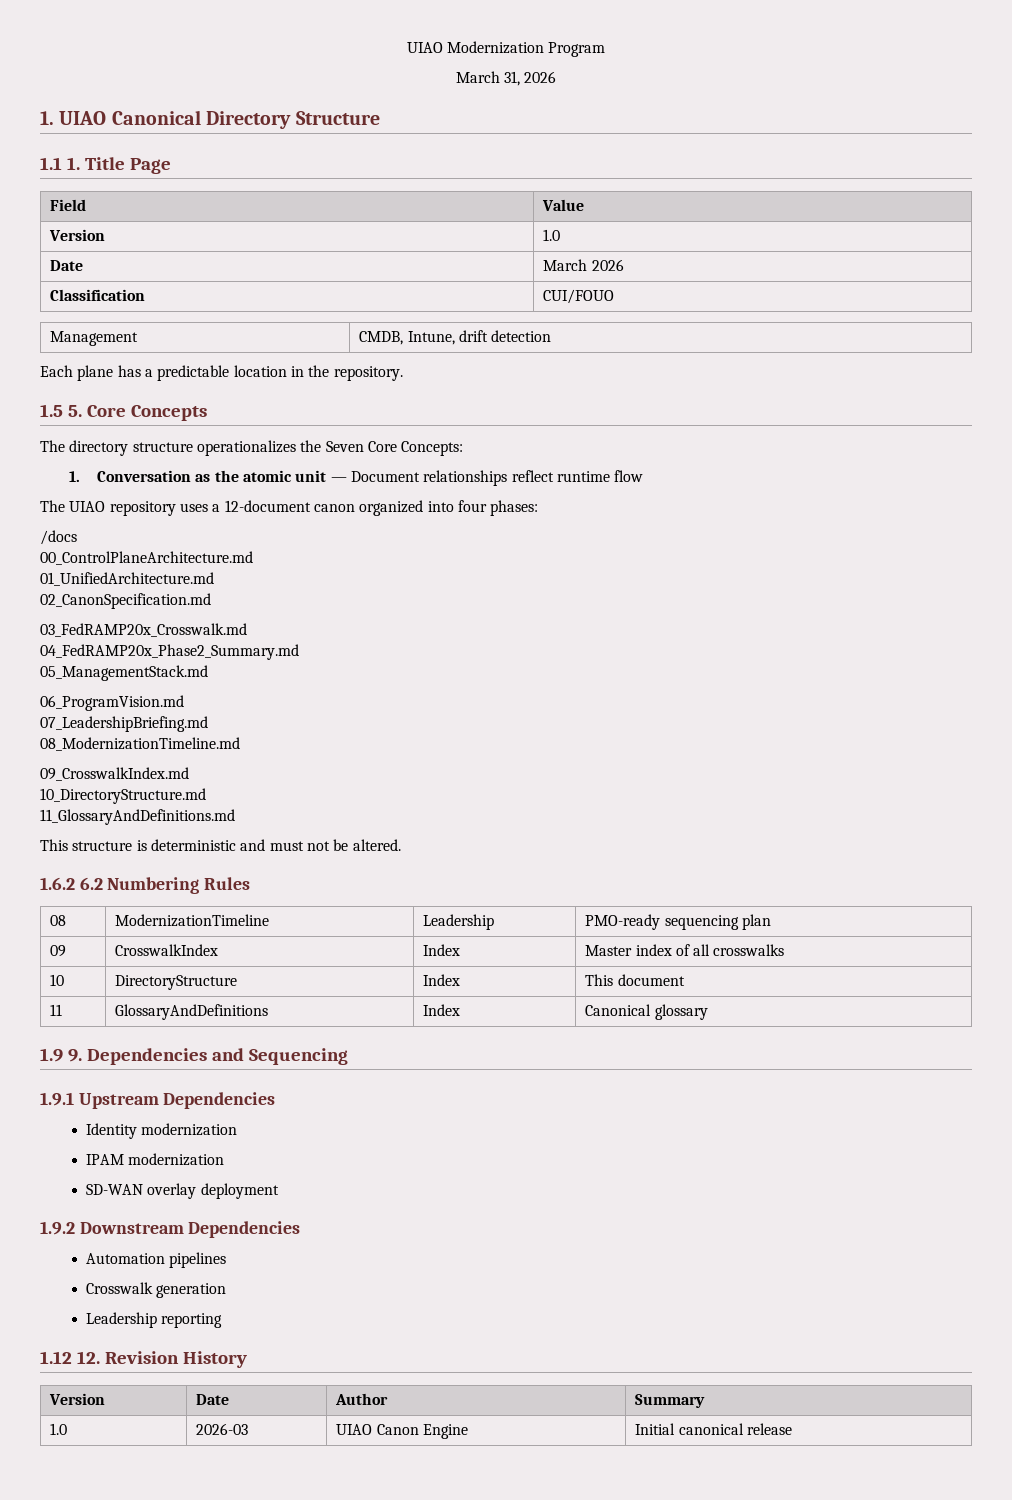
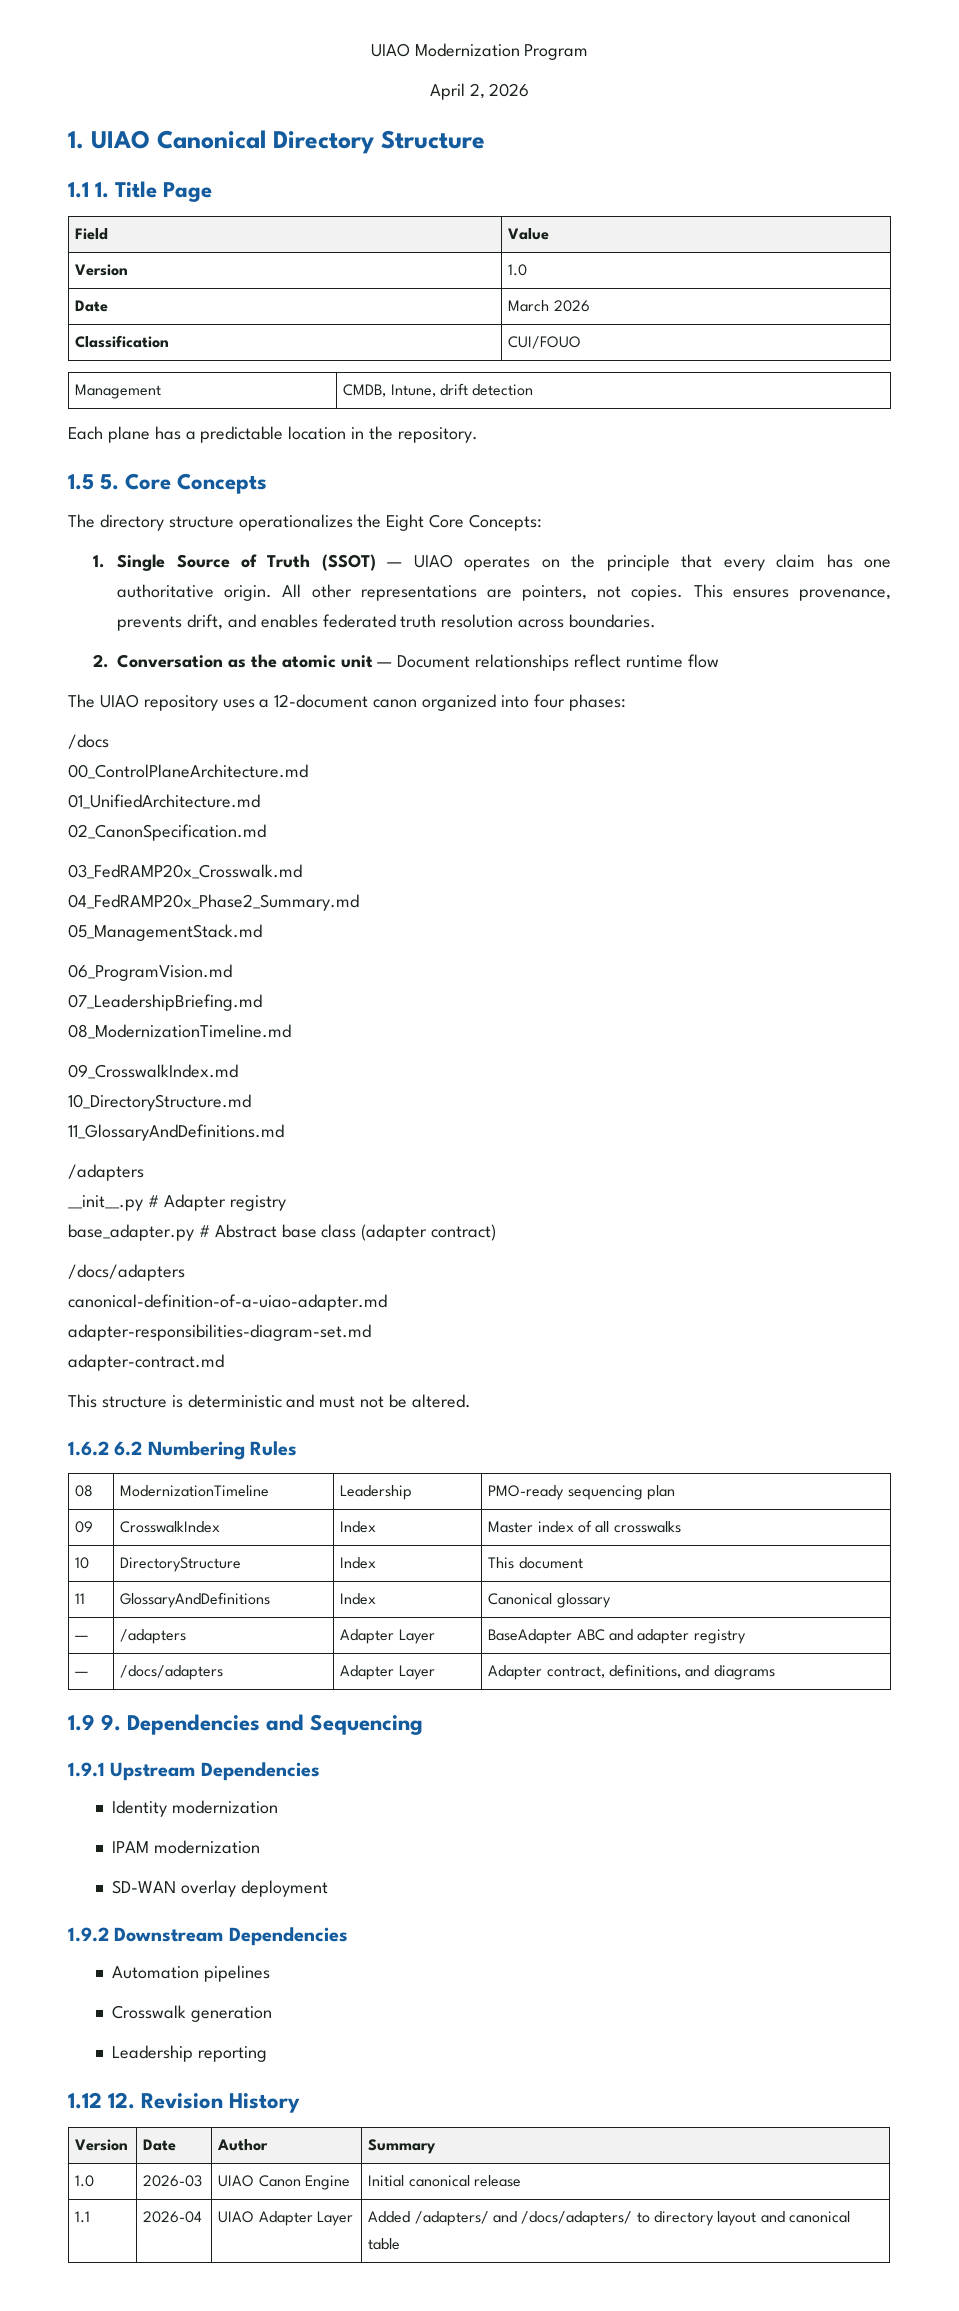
[455,71,520,86] March 31, -> [429,83,485,100] April 2,
[325,441,364,452] Seven -> [386,514,425,531] Eight
(80, 476) none -> [117,554,892,571] [117,584,892,601] [117,614,656,631] [92,654,108,668] Single Source of Truth (SSOT) — UIAO operates on the principle that every claim has one authoritative origin. All other representations are pointers, not copies. This ensures provenance, prevents drift, and enables federated truth resolution across boundaries. // 2.
(235, 817) none -> [68,1164,144,1181] [68,1194,286,1211] [68,1224,497,1241] [68,1264,185,1281] [68,1294,387,1311] [68,1324,371,1341] [68,1354,224,1371] // /adapters // __init__.py # Adapter registry // base_adapter.py # Abstract base class (adapter contract) // /docs/adapters // canonical-definition-of-a-uiao-adapter.md // adapter-responsibilities-diagram-set.md // adapter-contract.md
(708, 1012) none -> [75,1635,89,1640] [120,1629,187,1644] [340,1629,435,1644] [488,1629,746,1644] [75,1671,89,1676] [120,1665,224,1680] [340,1665,435,1680] [488,1664,775,1680] // — | /adapters | Adapter Layer | BaseAdapter ABC and adapter registry // — | /docs/adapters | Adapter Layer | Adapter contract, definitions, and diagrams
(792, 1429) none -> [75,2211,91,2223] [143,2211,203,2223] [218,2211,354,2226] [368,2211,851,2226] [368,2238,401,2250] // 1.1 | 2026-04 | UIAO Adapter Layer | Added /adapters/ and /docs/adapters/ to directory layout and canonical table

